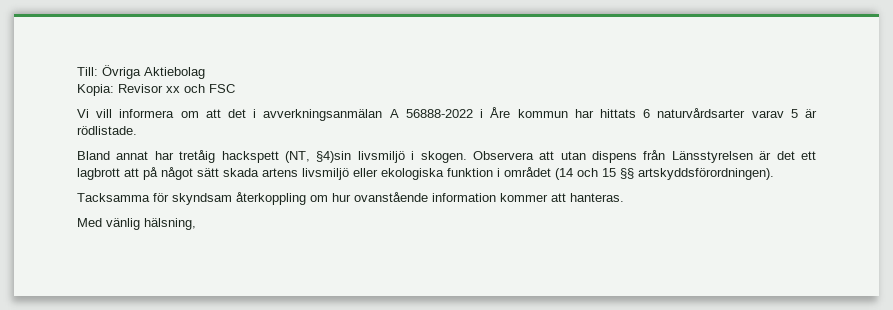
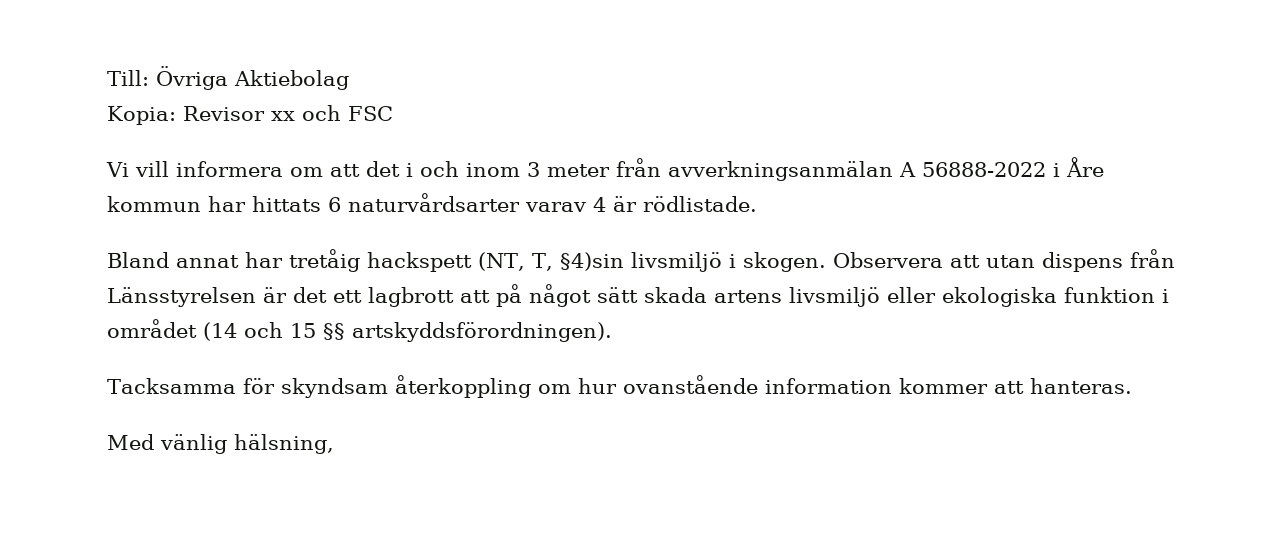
(257, 113) none -> [420,158,661,177] och inom 3 meter från
[790,109,798,118] 5 -> [593,197,606,212] 4
(310, 157) none -> [531,253,553,271] T,

